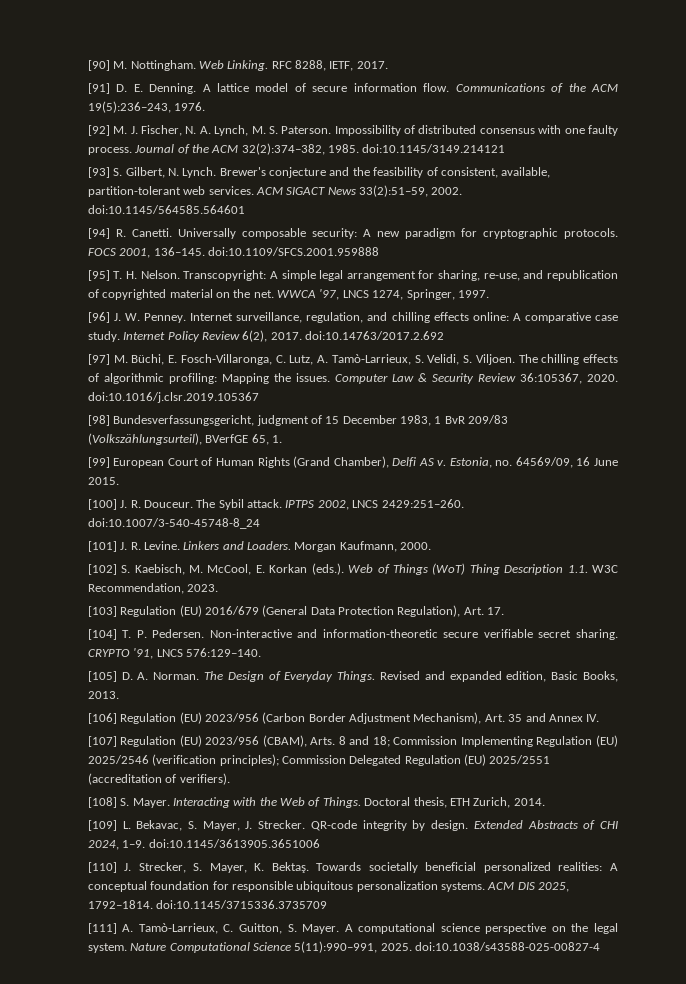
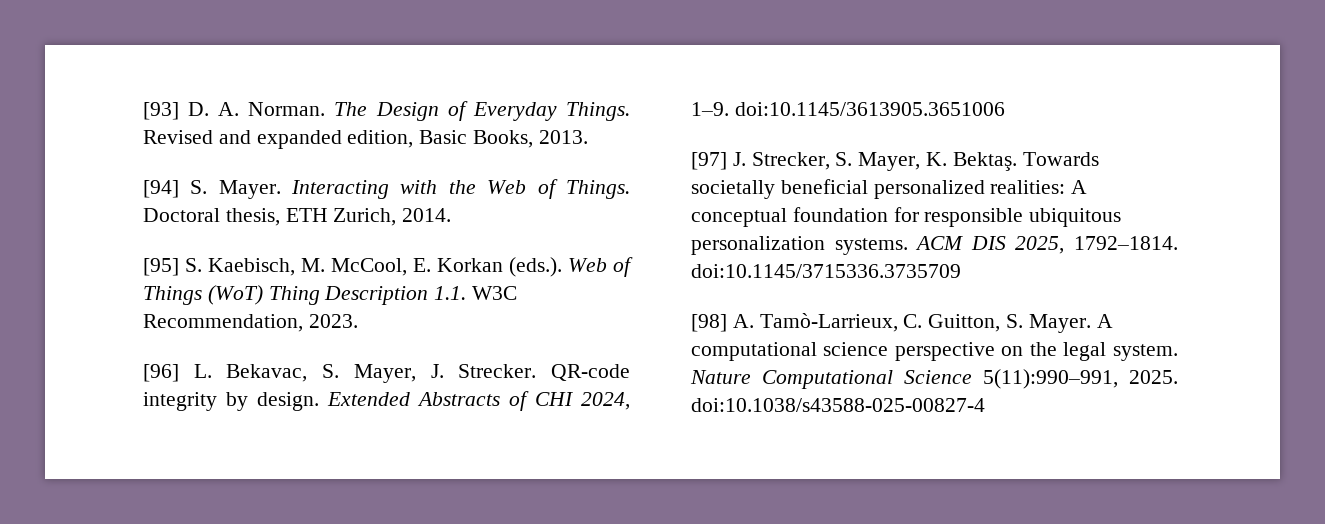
[87,60,388,71] [87,83,619,94] [87,101,206,113] [87,125,618,136] [87,143,506,155] [87,167,551,178] [87,185,463,197] [87,205,245,214] [87,228,618,239] [87,247,379,258] [87,270,619,281] [87,289,489,300] [87,312,618,323] [87,330,445,342] [87,354,618,365] [87,373,619,384] [87,392,259,403] [87,415,509,426] [87,433,282,445] [87,456,618,468] [87,477,119,485] [87,499,464,510] [87,518,260,529] [87,541,432,552] [87,564,117,575] [90] M. Nottingham. Web Linking. RFC 8288, IETF, 2017. // [91] D. E. Denning. A lattice model of secure information flow. Communications of the ACM 19(5):236–243, 1976. // [92] M. J. Fischer, N. A. Lynch, M. S. Paterson. Impossibility of distributed consensus with one faulty process. Journal of the ACM 32(2):374–382, 1985. doi:10.1145/3149.214121 // [93] S. Gilbert, N. Lynch. Brewer's conjecture and the feasibility of consistent, available, partition-tolerant web services. ACM SIGACT News 33(2):51–59, 2002. doi:10.1145/564585.564601 // [94] R. Canetti. Universally composable security: A new paradigm for cryptographic protocols. FOCS 2001, 136–145. doi:10.1109/SFCS.2001.959888 // [95] T. H. Nelson. Transcopyright: A simple legal arrangement for sharing, re-use, and republication of copyrighted material on the net. WWCA '97, LNCS 1274, Springer, 1997. // [96] J. W. Penney. Internet surveillance, regulation, and chilling effects online: A comparative case study. Internet Policy Review 6(2), 2017. doi:10.14763/2017.2.692 // [97] M. Büchi, E. Fosch-Villaronga, C. Lutz, A. Tamò-Larrieux, S. Velidi, S. Viljoen. The chilling effects of algorithmic profiling: Mapping the issues. Computer Law & Security Review 36:105367, 2020. doi:10.1016/j.clsr.2019.105367 // [98] Bundesverfassungsgericht, judgment of 15 December 1983, 1 BvR 209/83 (Volkszählungsurteil), BVerfGE 65, 1. // [99] European Court of Human Rights (Grand Chamber), Delfi AS v. Estonia, no. 64569/09, 16 June 2015. // [100] J. R. Douceur. The Sybil attack. IPTPS 2002, LNCS 2429:251–260. doi:10.1007/3-540-45748-8_24 // [101] J. R. Levine. Linkers and Loaders. Morgan Kaufmann, 2000. // [102] -> [142,101,630,121] [142,130,588,149] [142,179,630,199] [142,208,452,226] [142,258,179,276] [93] D. A. Norman. The Design of Everyday Things. Revised and expanded edition, Basic Books, 2013. // [94] S. Mayer. Interacting with the Web of Things. Doctoral thesis, ETH Zurich, 2014. // [95]
[87,605,505,617] [87,629,618,640] [87,648,261,659] [87,671,618,682] [87,691,119,699] [87,712,600,724] [87,735,619,747] [87,754,551,766] [87,773,230,785] [87,797,545,808] [87,820,117,831] [103] Regulation (EU) 2016/679 (General Data Protection Regulation), Art. 17. // [104] T. P. Pedersen. Non-interactive and information-theoretic secure verifiable secret sharing. CRYPTO '91, LNCS 576:129–140. // [105] D. A. Norman. The Design of Everyday Things. Revised and expanded edition, Basic Books, 2013. // [106] Regulation (EU) 2023/956 (Carbon Border Adjustment Mechanism), Art. 35 and Annex IV. // [107] Regulation (EU) 2023/956 (CBAM), Arts. 8 and 18; Commission Implementing Regulation (EU) 2025/2546 (verification principles); Commission Delegated Regulation (EU) 2025/2551 (accreditation of verifiers). // [108] S. Mayer. Interacting with the Web of Things. Doctoral thesis, ETH Zurich, 2014. // [109] -> [142,364,179,382] [96]
[87,862,117,873] [110] -> [690,152,727,170] [97]
[87,923,117,934] [111] -> [690,314,727,332] [98]

